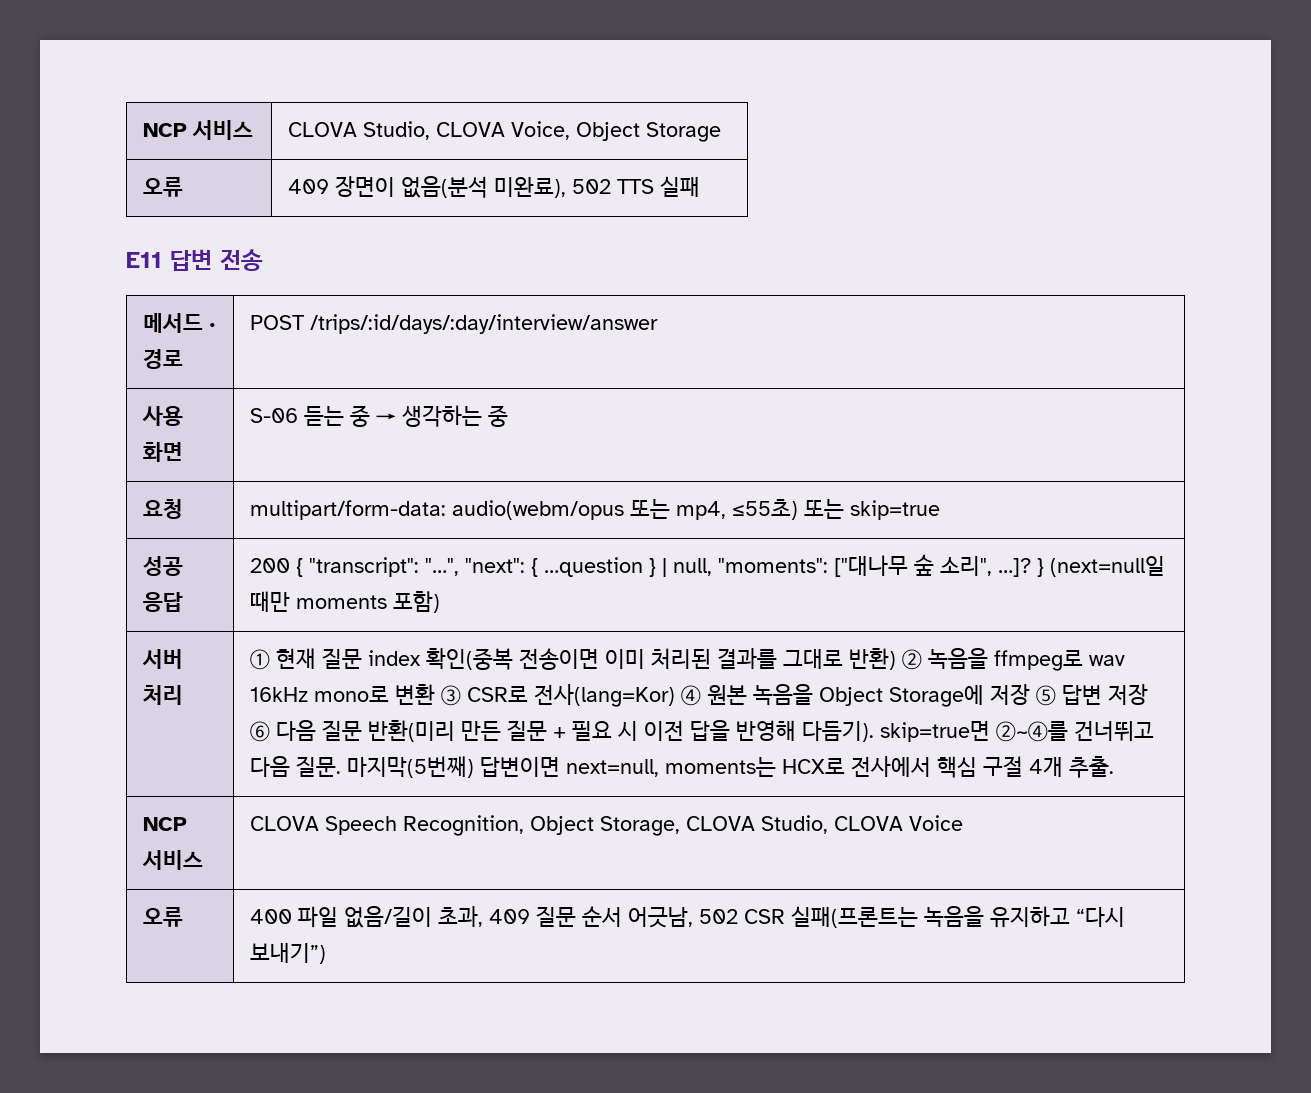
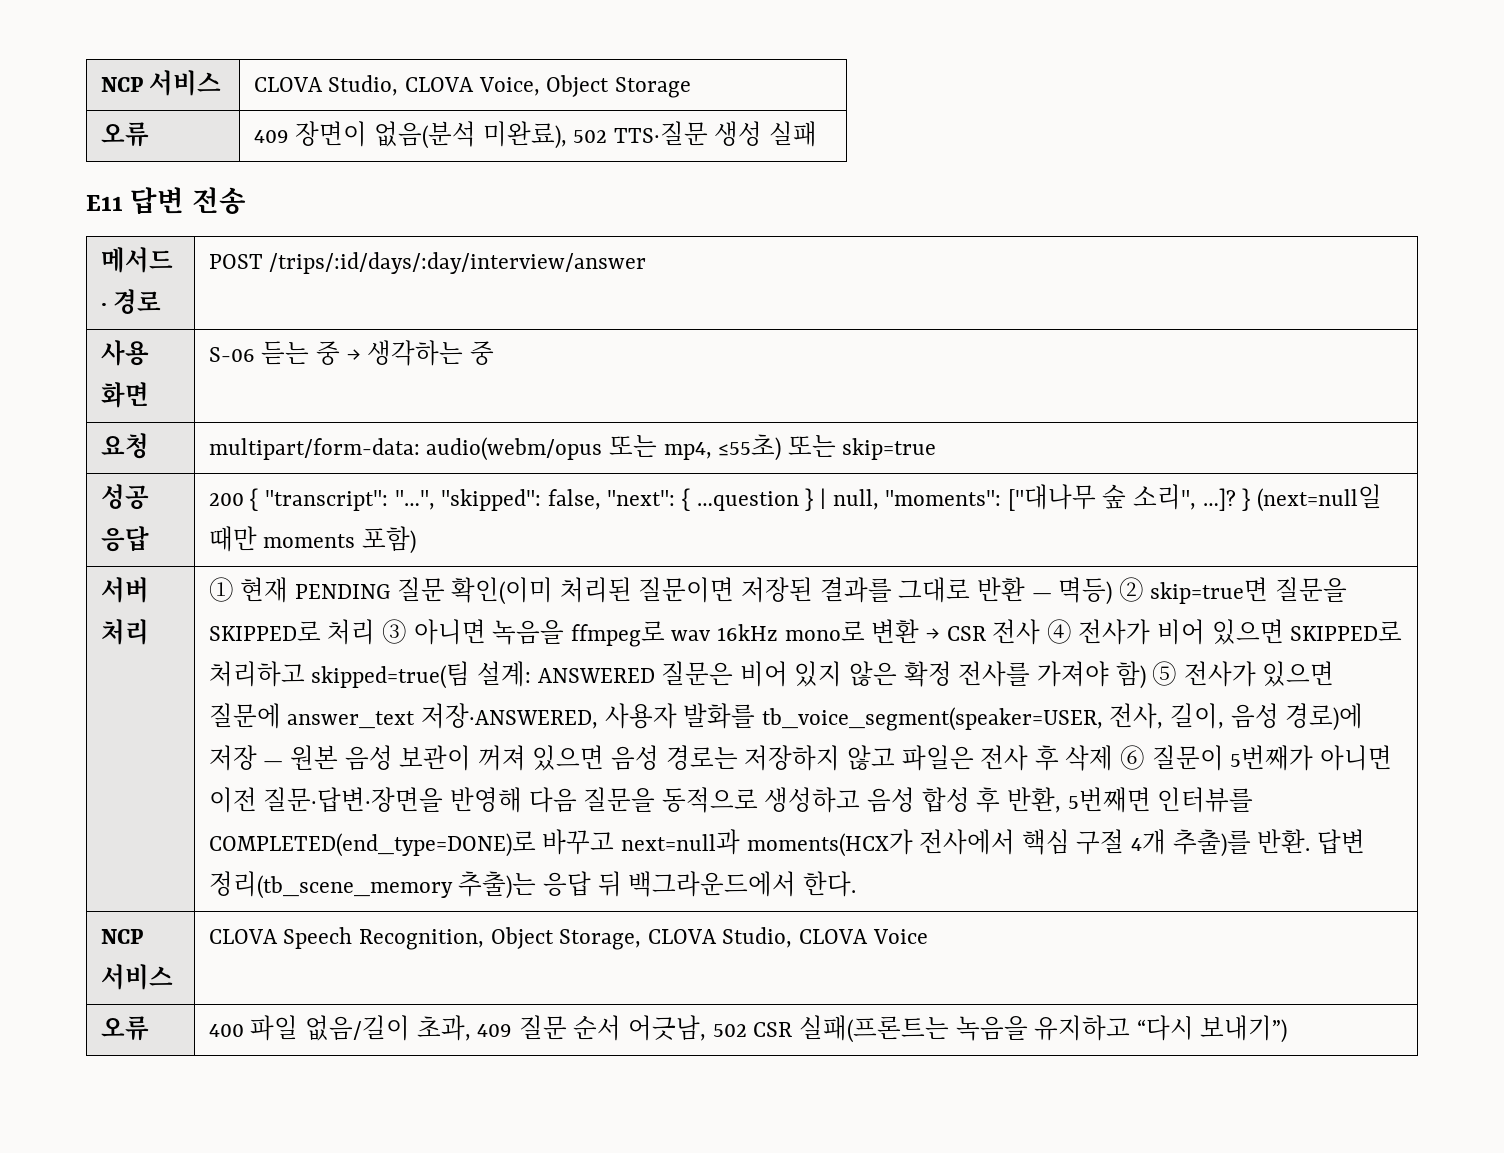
[616,179,654,194] TTS -> [613,121,763,146] TTS·질문 생성
(459, 567) none -> [441,489,601,511] "skipped": false,
[321,648,922,670] 질문 index 확인(중복 전송이면 이미 처리된 결과를 그대로 반환) ② -> [294,577,1347,605] [208,619,486,645] PENDING 질문 확인(이미 처리된 질문이면 저장된 결과를 그대로 반환 — 멱등) ② skip=true면 질문을 SKIPPED로 처리 ③ 아니면
[440,684,1148,707] [249,720,1154,742] [249,756,1114,778] ③ CSR로 전사(lang=Kor) ④ 원본 녹음을 Object Storage에 저장 ⑤ 답변 저장 ⑥ 다음 질문 반환(미리 만든 질문 + 필요 시 이전 답을 반영해 다듬기). skip=true면 ②~④를 건너뛰고 다음 질문. 마지막(5번째) 답변이면 next=null, moments는 HCX로 전사에서 핵심 구절 4개 추출. -> [925,619,1403,645] [208,661,1335,689] [208,703,1364,731] [208,745,1392,771] [208,787,1254,813] [208,829,1365,857] [208,871,856,899] → CSR 전사 ④ 전사가 비어 있으면 SKIPPED로 처리하고 skipped=true(팀 설계: ANSWERED 질문은 비어 있지 않은 확정 전사를 가져야 함) ⑤ 전사가 있으면 질문에 answer_text 저장·ANSWERED, 사용자 발화를 tb_voice_segment(speaker=USER, 전사, 길이, 음성 경로)에 저장 — 원본 음성 보관이 꺼져 있으면 음성 경로는 저장하지 않고 파일은 전사 후 삭제 ⑥ 질문이 5번째가 아니면 이전 질문·답변·장면을 반영해 다음 질문을 동적으로 생성하고 음성 합성 후 반환, 5번째면 인터뷰를 COMPLETED(end_type=DONE)로 바꾸고 next=null과 moments(HCX가 전사에서 핵심 구절 4개 추출)를 반환. 답변 정리(tb_scene_memory 추출)는 응답 뒤 백그라운드에서 한다.

